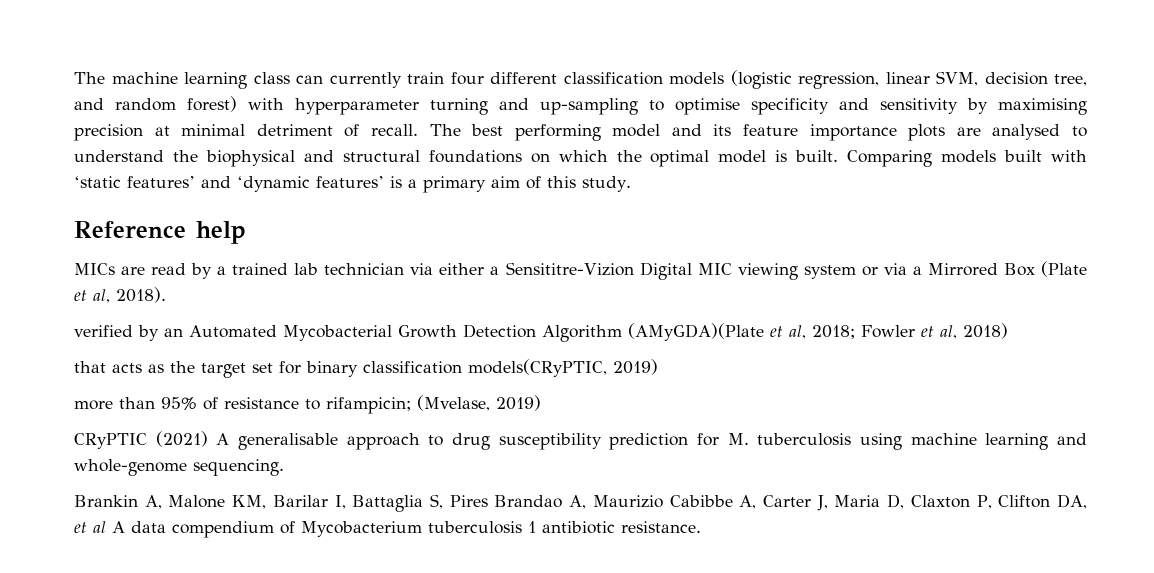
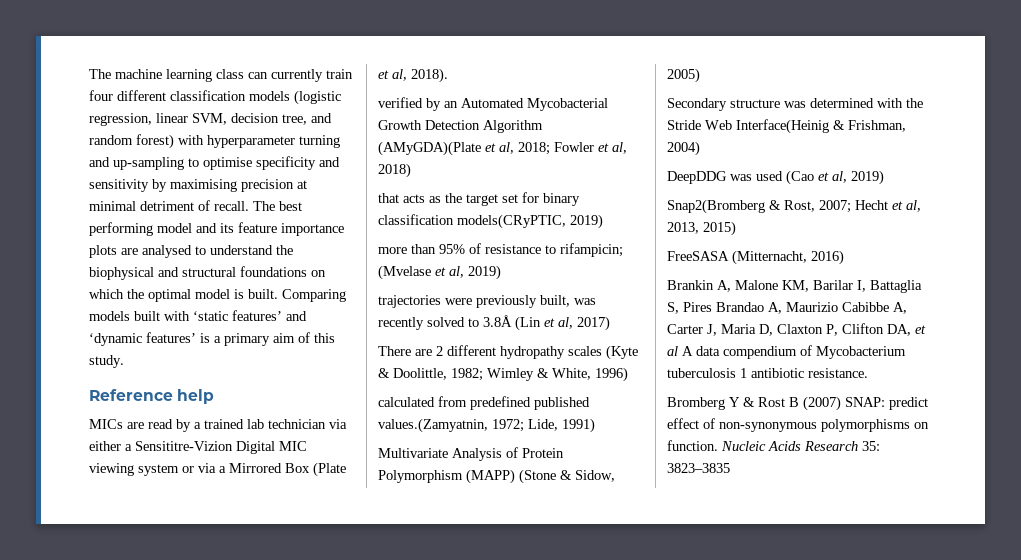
[417,395,541,411] [74,431,1087,450] [74,459,284,476] (Mvelase, 2019) // CRyPTIC (2021) A generalisable approach to drug susceptibility prediction for M. tuberculosis using machine learning and whole-genome sequencing. -> [378,265,501,280] [378,295,596,308] [378,315,610,331] [378,345,638,360] [378,367,628,382] [378,396,590,410] [378,418,595,433] [378,447,564,461] [378,469,615,484] [667,68,700,83] [667,98,923,111] [667,119,906,134] [667,141,700,156] [667,170,884,185] [667,199,921,214] [667,221,736,236] [667,250,844,265] (Mvelase et al, 2019) // trajectories were previously built, was recently solved to 3.8Å (Lin et al, 2017) // There are 2 different hydropathy scales (Kyte & Doolittle, 1982; Wimley & White, 1996) // calculated from predefined published values.(Zamyatnin, 1972; Lide, 1991) // Multivariate Analysis of Protein Polymorphism (MAPP) (Stone & Sidow, 2005) // Secondary structure was determined with the Stride Web Interface(Heinig & Frishman, 2004) // DeepDDG was used (Cao et al, 2019) // Snap2(Bromberg & Rost, 2007; Hecht et al, 2013, 2015) // FreeSASA (Mitternacht, 2016)
(701, 527) none -> [667,396,928,411] [667,418,929,432] [667,440,880,451] [667,463,730,473] // Bromberg Y & Rost B (2007) SNAP: predict effect of non-synonymous polymorphisms on function. Nucleic Acids Research 35: 3823–3835

